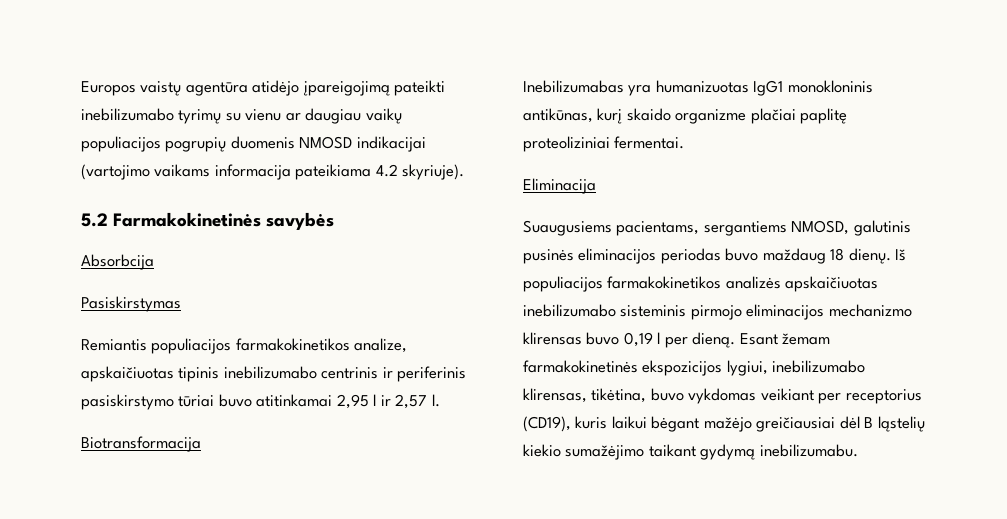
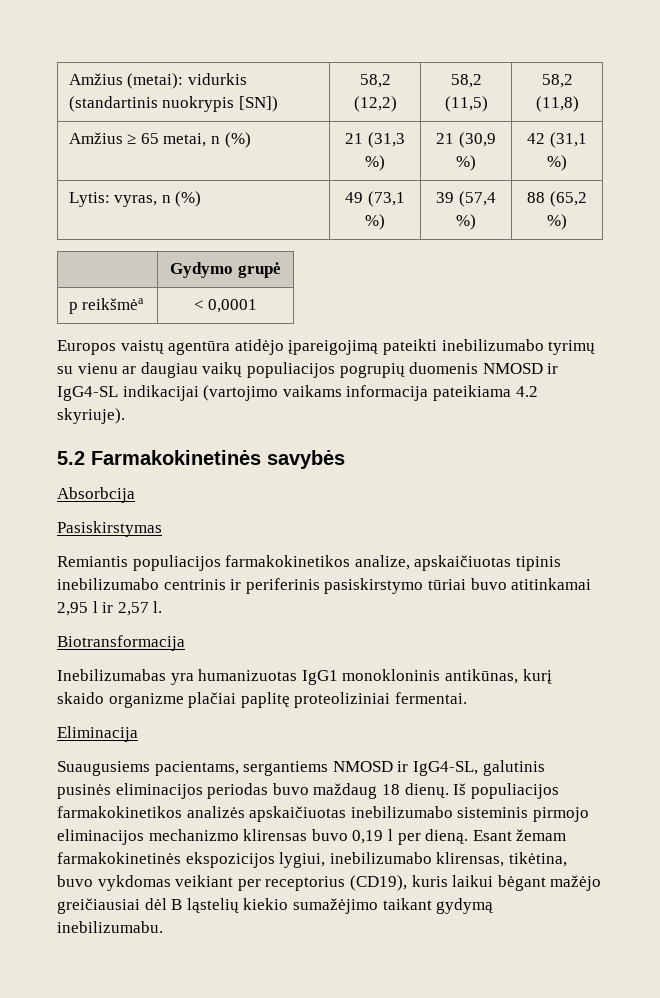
(81, 88) none -> [68,73,247,89] [68,96,278,112] [359,74,391,88] [353,96,397,112] [450,74,482,88] [444,96,488,112] [541,74,573,88] [535,96,579,112] [68,132,251,148] [345,132,405,148] [365,155,385,171] [436,132,496,148] [456,155,476,171] [527,132,587,148] [547,155,567,171] [68,191,202,207] [345,191,405,207] [365,214,385,230] [436,191,496,207] [456,214,476,230] [527,191,587,207] [547,214,567,230] [170,262,281,278] [68,298,145,314] [193,299,258,313] Amžius (metai): vidurkis (standartinis nuokrypis [SN]) | 58,2 (12,2) | 58,2 (11,5) | 58,2 (11,8) // Amžius ≥ 65 metai, n (%) | 21 (31,3 %) | 21 (30,9 %) | 42 (31,1 %) // Lytis: vyras, n (%) | 49 (73,1 %) | 39 (57,4 %) | 88 (65,2 %) // | Gydymo grupė // p reikšmėa | < 0,0001 //
(353, 142) none -> [547,363,559,374] [57,386,118,401] ir IgG4-SL
[791,220,850,235] NMOSD, -> [332,761,478,776] NMOSD ir IgG4-SL,

